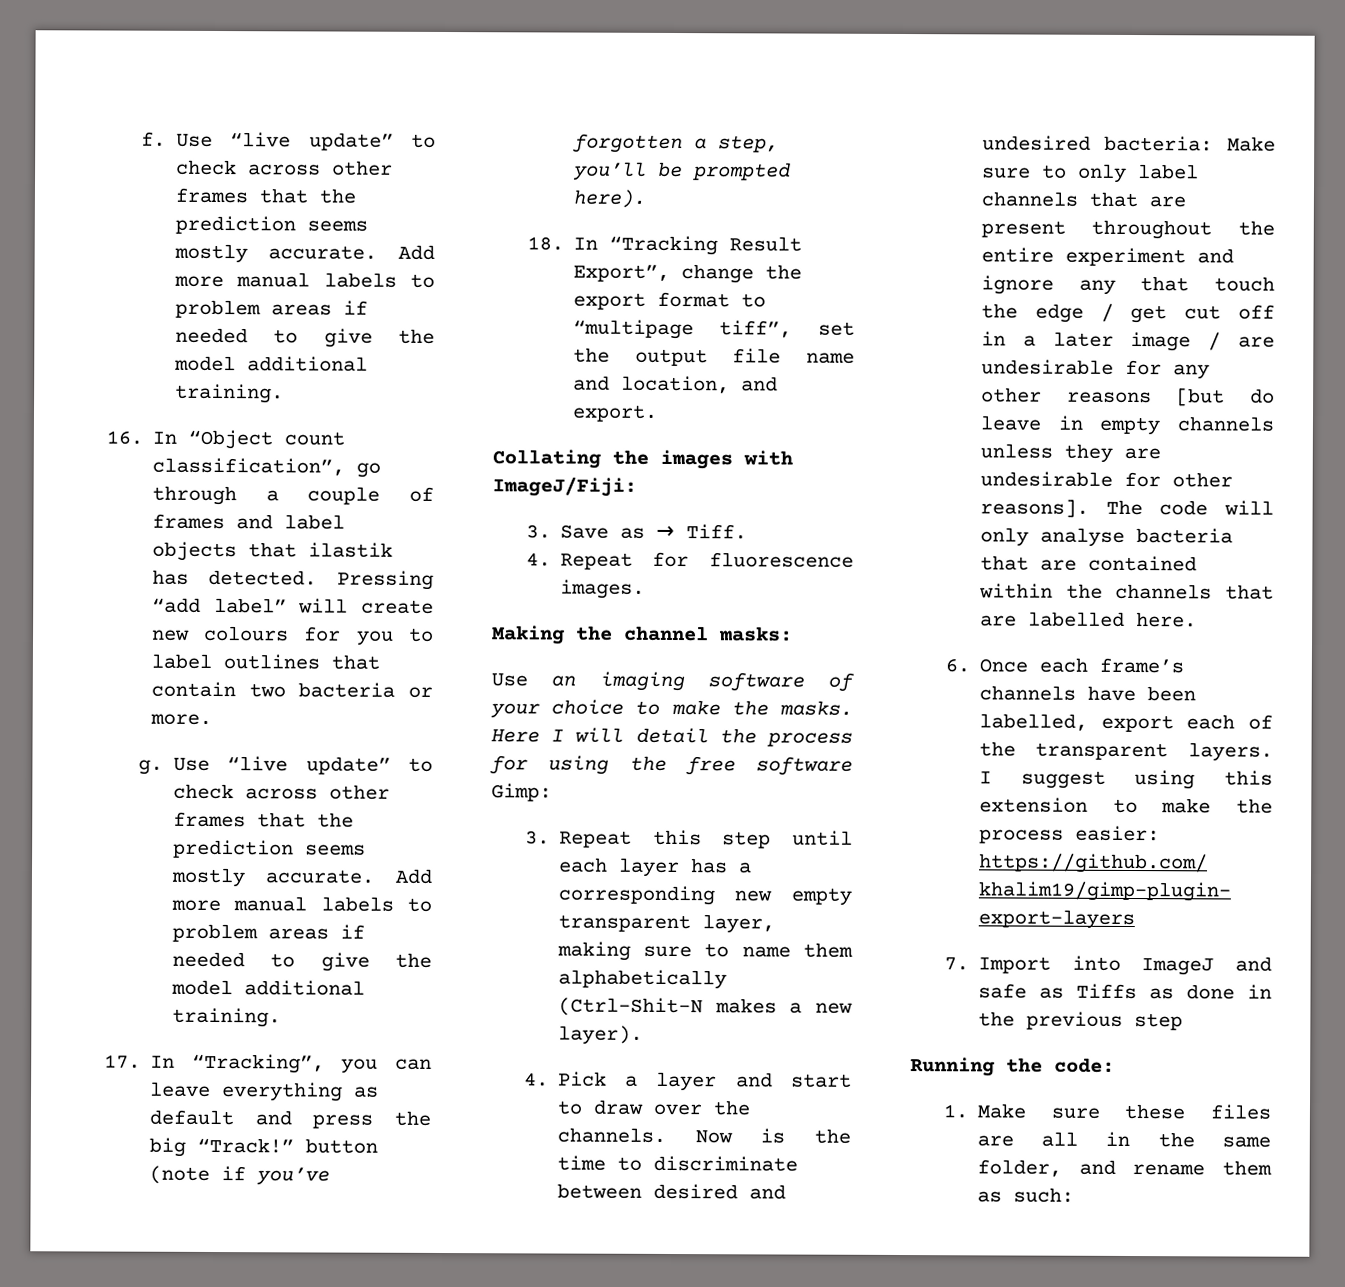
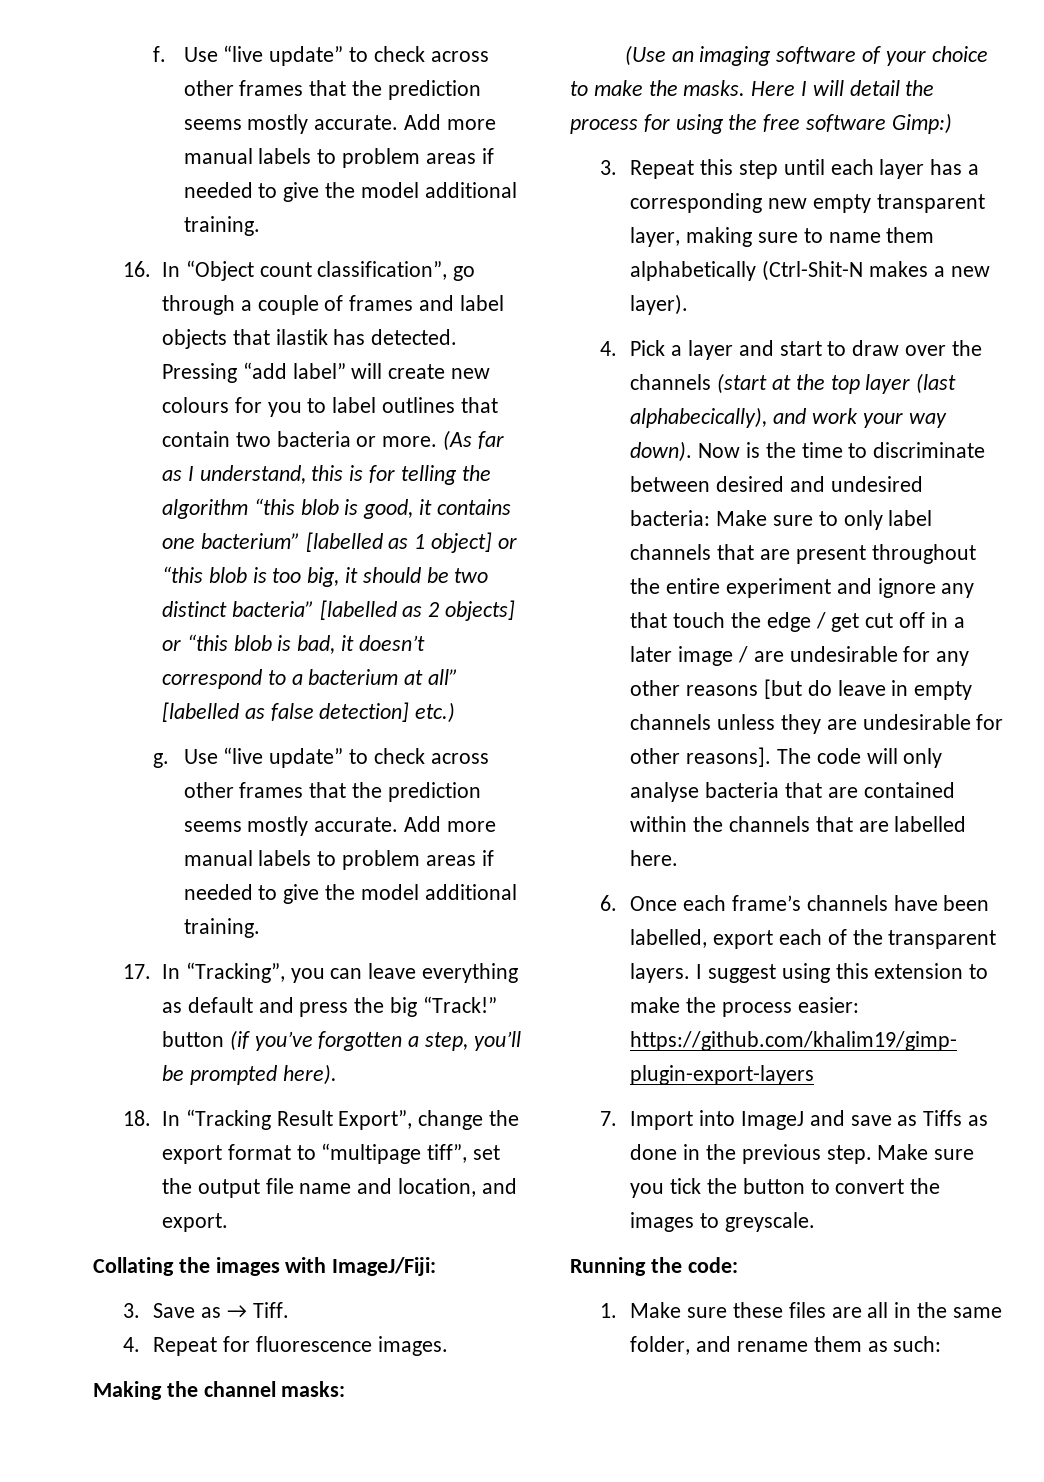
(212, 719) none -> [442,430,504,451] [161,465,491,485] [161,498,511,519] [161,532,517,553] [161,566,489,587] [161,600,515,621] [161,634,425,654] [161,669,458,689] [161,702,456,723] (As far as I understand, this is for telling the algorithm “this blob is good, it contains one bacterium” [labelled as 1 object] or “this blob is too big, it should be two distinct bacteria” [labelled as 2 objects] or “this blob is bad, it doesn’t correspond to a bacterium at all” [labelled as false detection] etc.)
[148,1165,246,1184] (note if -> [229,1030,250,1051] (if
[491,673,528,687] Use -> [624,45,666,66] (Use
[491,783,552,802] Gimp: -> [891,113,952,134] Gimp:)
[556,1127,666,1143] channels. -> [630,373,957,394] [630,407,947,428] [630,441,693,462] channels (start at the top layer (last alphabecically), and work your way down).
[977,983,1027,999] safe -> [850,1115,892,1126] save
[1133,1013,1183,1031] step -> [826,1144,975,1164] [630,1178,941,1198] [630,1212,816,1232] step. Make sure you tick the button to convert the images to greyscale.

